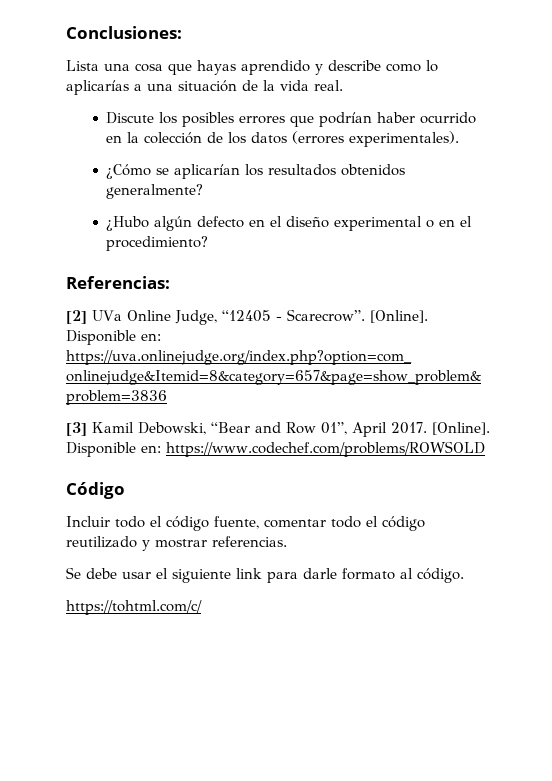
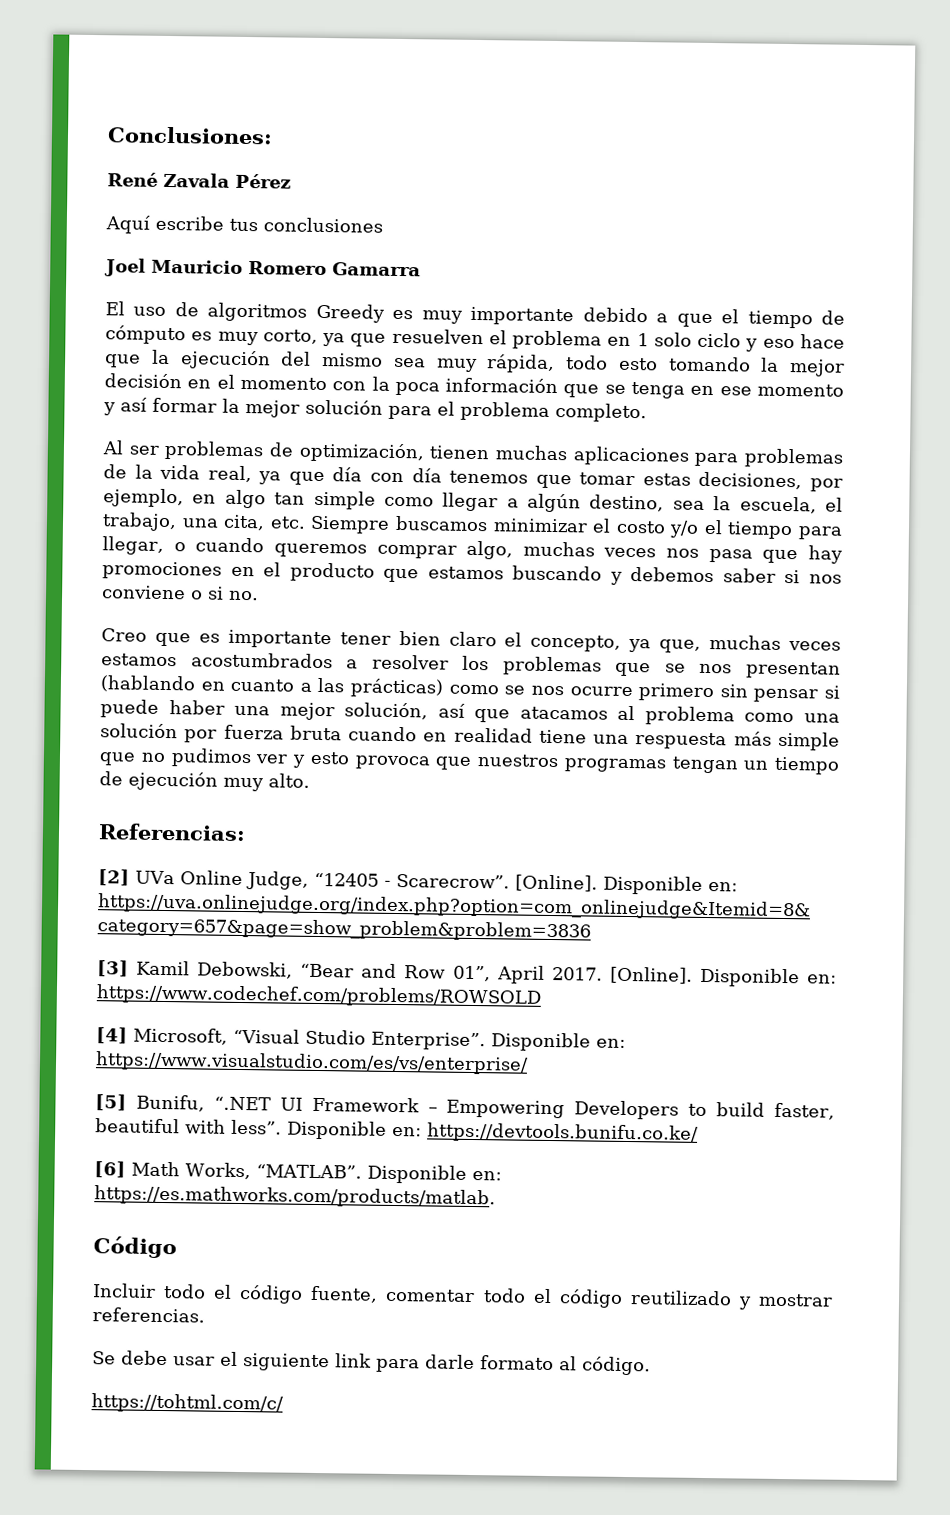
[66,60,438,75] [66,80,343,95] [106,112,477,127] [106,131,460,147] [106,164,406,179] [106,184,204,199] [106,216,473,231] [106,236,209,251] Lista una cosa que hayas aprendido y describe como lo aplicarías a una situación de la vida real. // Discute los posibles errores que podrían haber ocurrido en la colección de los datos (errores experimentales). // ¿Cómo se aplicarían los resultados obtenidos generalmente? // ¿Hubo algún defecto en el diseño experimental o en el procedimiento? -> [107,172,291,189] [105,215,383,234] [104,258,421,277] [105,301,845,329] [105,325,845,352] [105,349,845,377] [104,373,844,399] [103,397,647,423] [102,440,844,468] [103,464,843,492] [103,488,843,514] [102,512,844,540] [102,536,843,564] [102,561,842,585] [102,585,259,601] [101,628,841,653] [101,652,841,679] [100,675,841,703] [100,699,840,726] [100,723,840,751] [99,748,840,775] [99,771,310,792] René Zavala Pérez // Aquí escribe tus conclusiones // Joel Mauricio Romero Gamarra // El uso de algoritmos Greedy es muy importante debido a que el tiempo de cómputo es muy corto, ya que resuelven el problema en 1 solo ciclo y eso hace que la ejecución del mismo sea muy rápida, todo esto tomando la mejor decisión en el momento con la poca información que se tenga en ese momento y así formar la mejor solución para el problema completo. // Al ser problemas de optimización, tienen muchas aplicaciones para problemas de la vida real, ya que día con día tenemos que tomar estas decisiones, por ejemplo, en algo tan simple como llegar a algún destino, sea la escuela, el trabajo, una cita, etc. Siempre buscamos minimizar el costo y/o el tiempo para llegar, o cuando queremos comprar algo, muchas veces nos pasa que hay promociones en el producto que estamos buscando y debemos saber si nos conviene o si no. // Creo que es importante tener bien claro el concepto, ya que, muchas veces estamos acostumbrados a resolver los problemas que se nos presentan (hablando en cuanto a las prácticas) como se nos ocurre primero sin pensar si puede haber una mejor solución, así que atacamos al problema como una solución por fuerza bruta cuando en realidad tiene una respuesta más simple que no pudimos ver y esto provoca que nuestros programas tengan un tiempo de ejecución muy alto.
(485, 449) none -> [96,1027,626,1052] [95,1051,529,1075] [95,1094,836,1120] [95,1118,699,1144] [94,1161,502,1184] [94,1185,496,1209] // [4] Microsoft, “Visual Studio Enterprise”. Disponible en: https://www.visualstudio.com/es/vs/enterprise/ // [5] Bunifu, “.NET UI Framework – Empowering Developers to build faster, beautiful with less”. Disponible en: https://devtools.bunifu.co.ke/ // [6] Math Works, “MATLAB”. Disponible en: https://es.mathworks.com/products/matlab.

